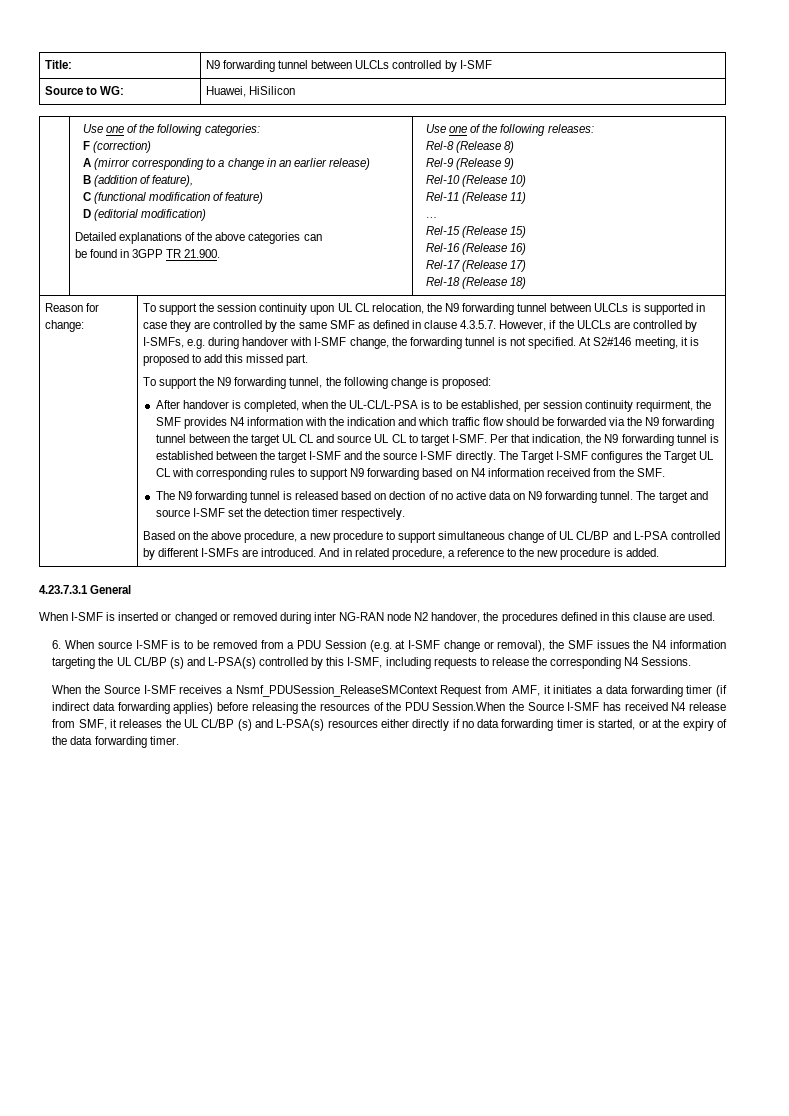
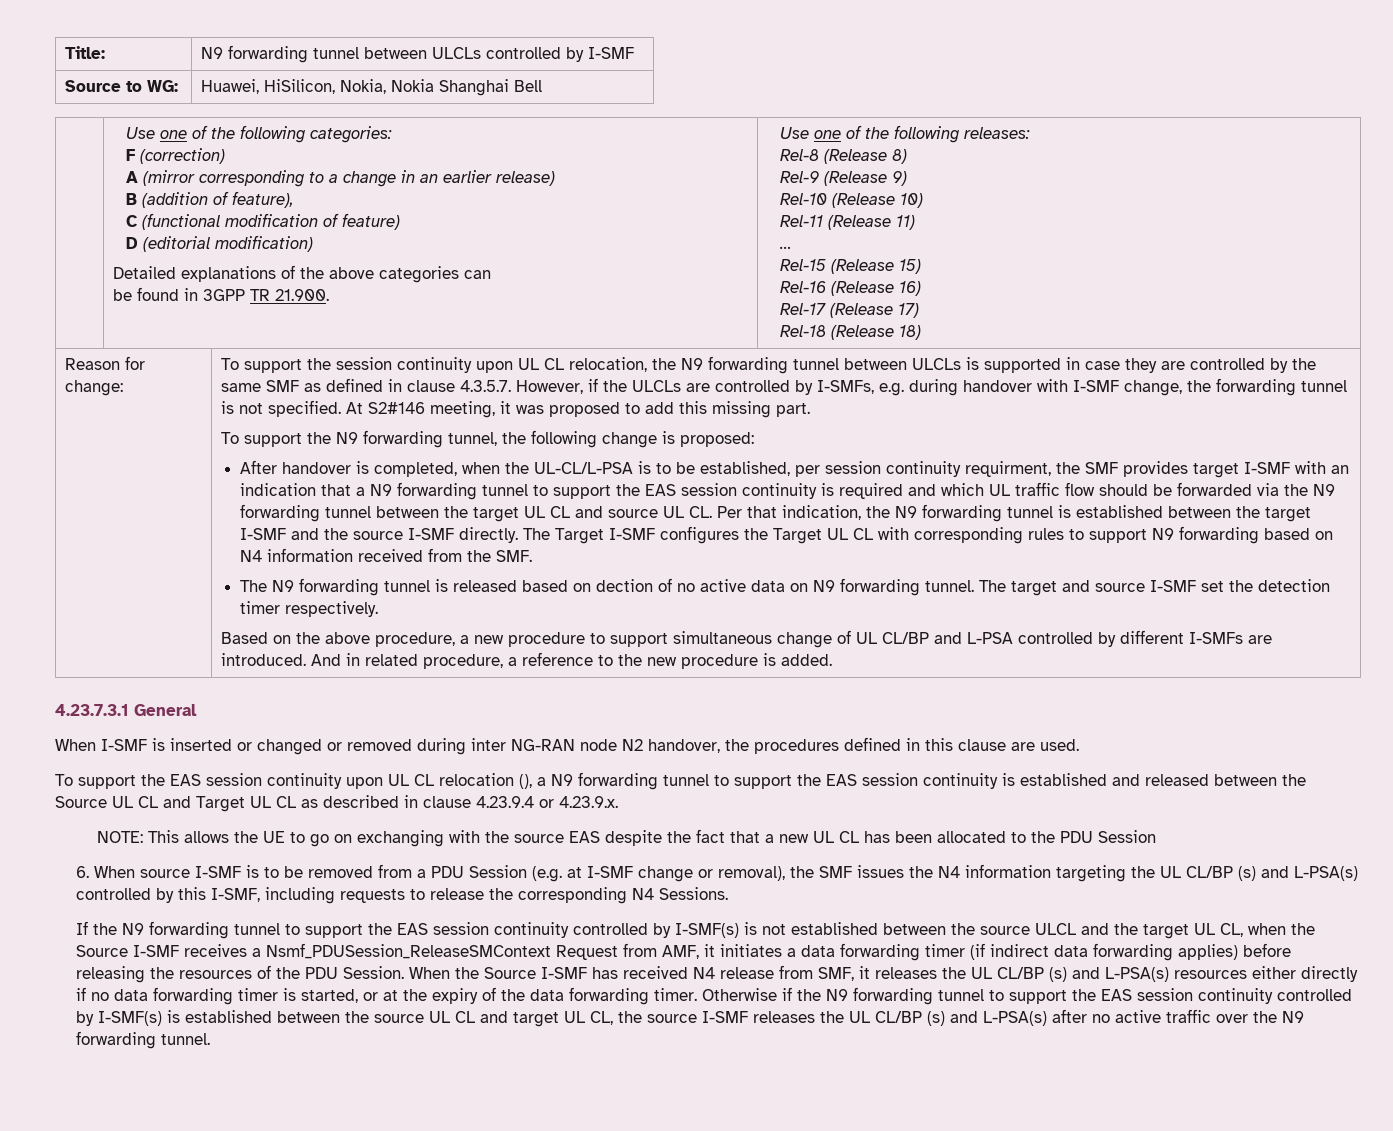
[249,86,296,95] HiSilicon -> [264,79,543,96] HiSilicon, Nokia, Nokia Shanghai Bell
[689,337,699,346] is -> [516,405,545,414] was
[246,354,284,363] missed -> [712,401,772,418] missing
[229,417,396,426] N4 information with the indication -> [1193,461,1350,478] [240,482,904,500] target I-SMF with an indication that a N9 forwarding tunnel to support the EAS session continuity is required
(449, 421) none -> [989,484,1011,496] UL
[391,434,487,446] CL to target I-SMF. -> [689,506,713,518] CL.
(716, 616) none -> [55,772,1306,790] [55,795,618,812] [97,829,1157,847] // To support the EAS session continuity upon UL CL relocation (), a N9 forwarding tunnel to support the EAS session continuity is established and released between the Source UL CL and Target UL CL as described in clause 4.23.9.4 or 4.23.9.x. // NOTE: This allows the UE to go on exchanging with the source EAS despite the fact that a new UL CL has been allocated to the PDU Session
[52,685,82,694] When -> [76,921,1287,939] If the N9 forwarding tunnel to support the EAS session continuity controlled by I-SMF(s) is not established between the source ULCL and the target UL CL, when
[432,702,506,711] Session.When -> [343,966,451,979] Session. When
(179, 740) none -> [702,987,1353,1005] [76,1009,1305,1027] [76,1031,211,1049] Otherwise if the N9 forwarding tunnel to support the EAS session continuity controlled by I-SMF(s) is established between the source UL CL and target UL CL, the source I-SMF releases the UL CL/BP (s) and L-PSA(s) after no active traffic over the N9 forwarding tunnel.

